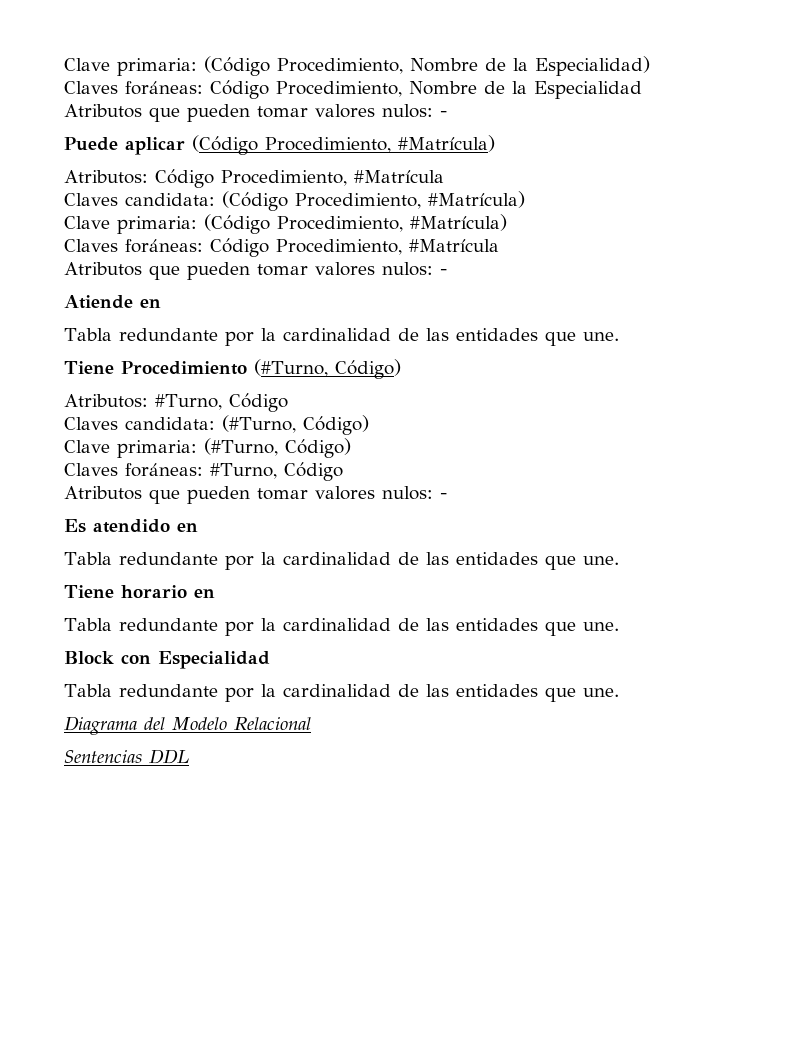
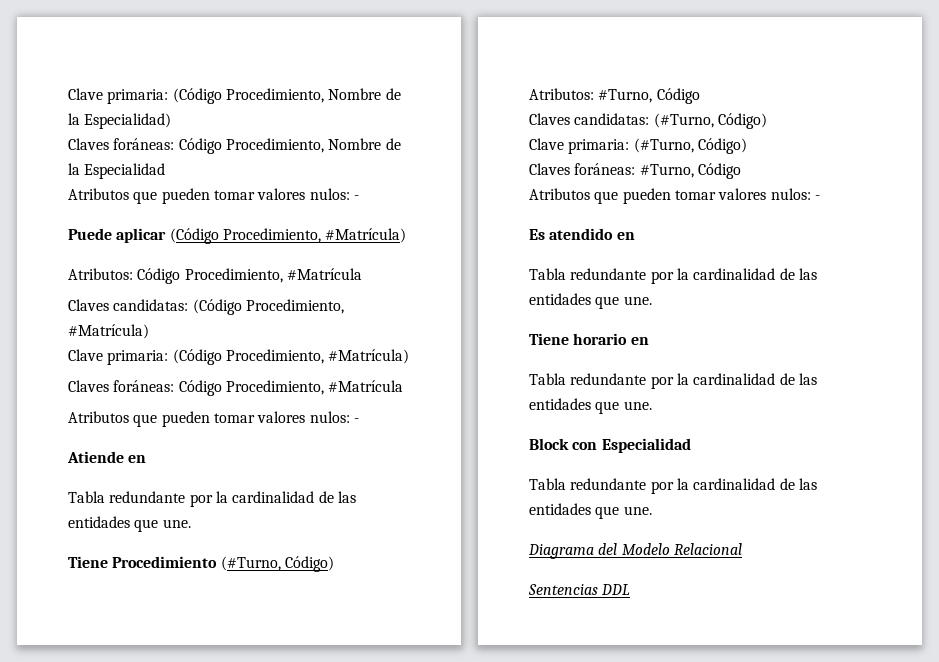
[125,193,215,206] candidata: -> [113,299,189,311] candidatas:
[125,417,215,430] candidata: -> [574,113,650,125] candidatas:

